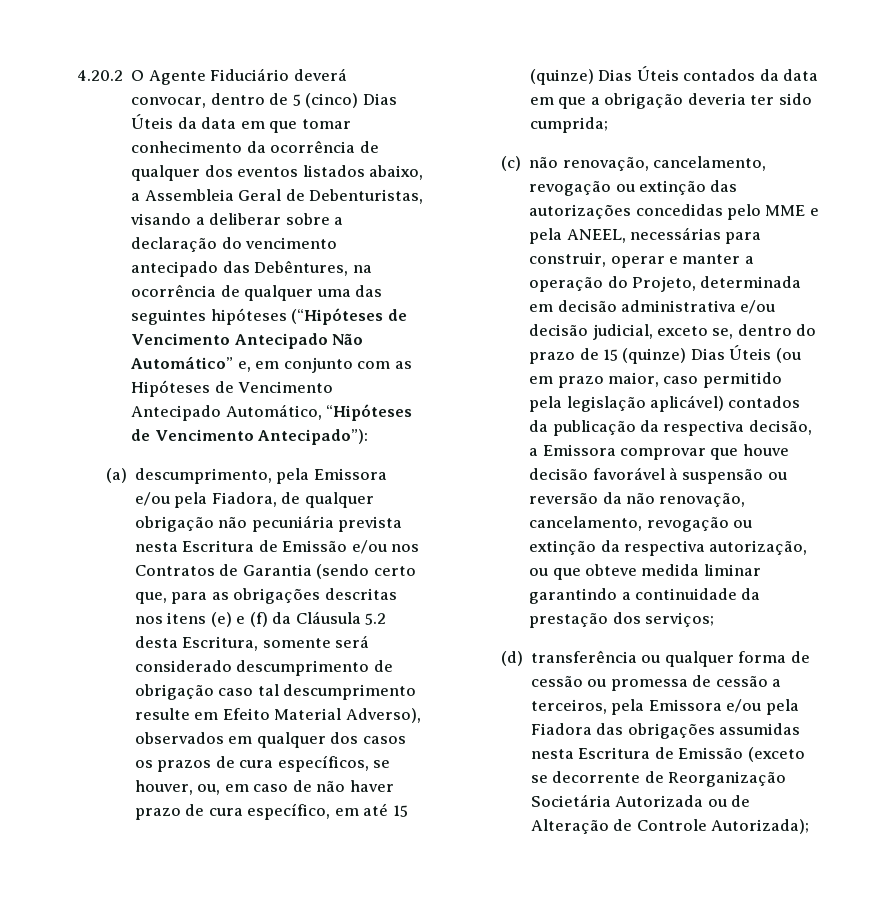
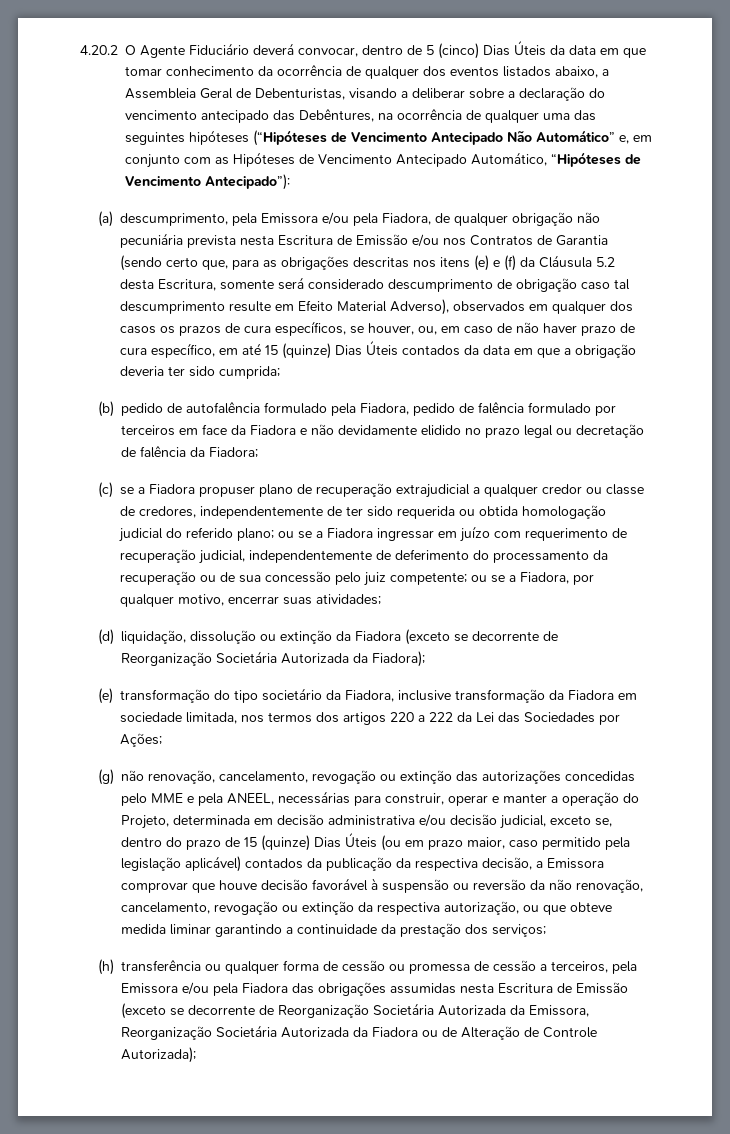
[500,156,521,171] (c) -> [98,401,617,417] [121,424,645,438] [121,446,259,458] [98,482,645,498] [120,505,607,519] [119,526,628,542] [120,549,609,564] [120,571,595,586] [120,594,382,607] [98,629,559,645] [121,651,426,667] [98,688,638,704] [120,712,621,725] [120,733,163,747] [98,769,115,785] (b) pedido de autofalência formulado pela Fiadora, pedido de falência formulado por terceiros em face da Fiadora e não devidamente elidido no prazo legal ou decretação de falência da Fiadora; // (c) se a Fiadora propuser plano de recuperação extrajudicial a qualquer credor ou classe de credores, independentemente de ter sido requerida ou obtida homologação judicial do referido plano; ou se a Fiadora ingressar em juízo com requerimento de recuperação judicial, independentemente de deferimento do processamento da recuperação ou de sua concessão pelo juiz competente; ou se a Fiadora, por qualquer motivo, encerrar suas atividades; // (d) liquidação, dissolução ou extinção da Fiadora (exceto se decorrente de Reorganização Societária Autorizada da Fiadora); // (e) transformação do tipo societário da Fiadora, inclusive transformação da Fiadora em sociedade limitada, nos termos dos artigos 220 a 222 da Lei das Sociedades por Ações; // (g)
[500,651,523,666] (d) -> [98,959,115,975] (h)
(704, 801) none -> [510,1005,590,1017] [121,1025,419,1040] da Emissora, Reorganização Societária Autorizada da Fiadora

